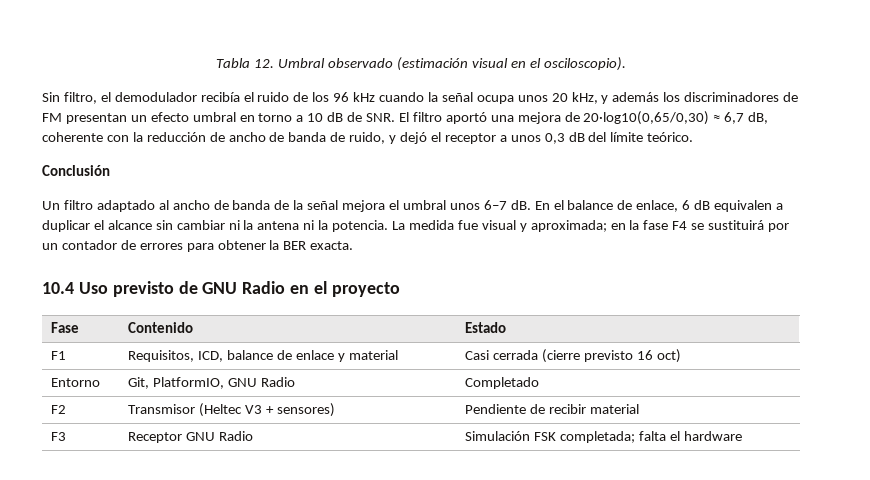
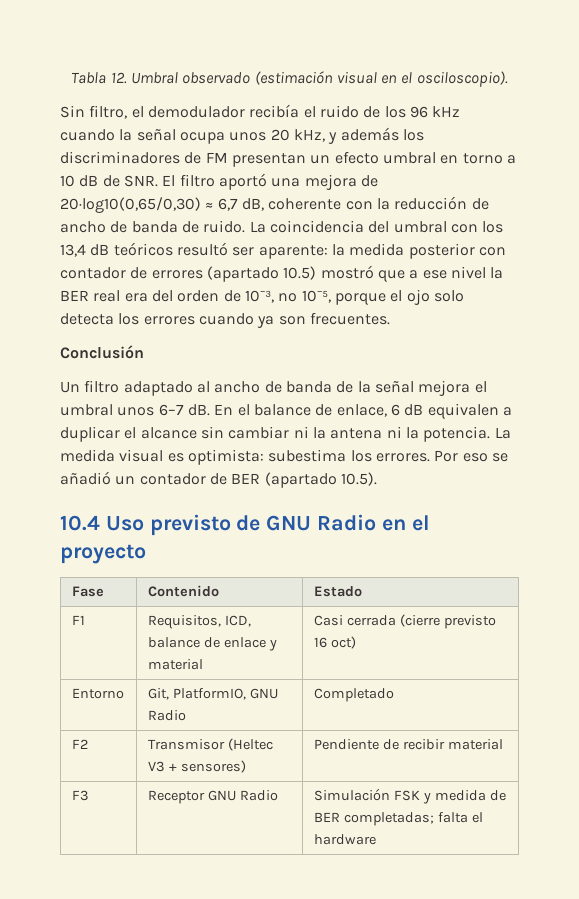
[349,132,694,144] ruido, y dejó el receptor a unos 0,3 dB del límite teórico. -> [203,220,504,233] [60,242,506,259] [60,265,504,282] [60,289,464,305] [60,312,390,328] ruido. La coincidencia del umbral con los 13,4 dB teóricos resultó ser aparente: la medida posterior con contador de errores (apartado 10.5) mostró que a ese nivel la BER real era del orden de 10⁻³, no 10⁻⁵, porque el ojo solo detecta los errores cuando ya son frecuentes.
[457,220,790,232] [42,240,354,252] fue visual y aproximada; en la fase F4 se sustituirá por un contador de errores para obtener la BER exacta. -> [119,449,508,465] [60,471,377,488] visual es optimista: subestima los errores. Por eso se añadió un contador de BER (apartado 10.5).
[560,431,636,443] completada; -> [422,790,506,804] [313,812,434,826] y medida de BER completadas;

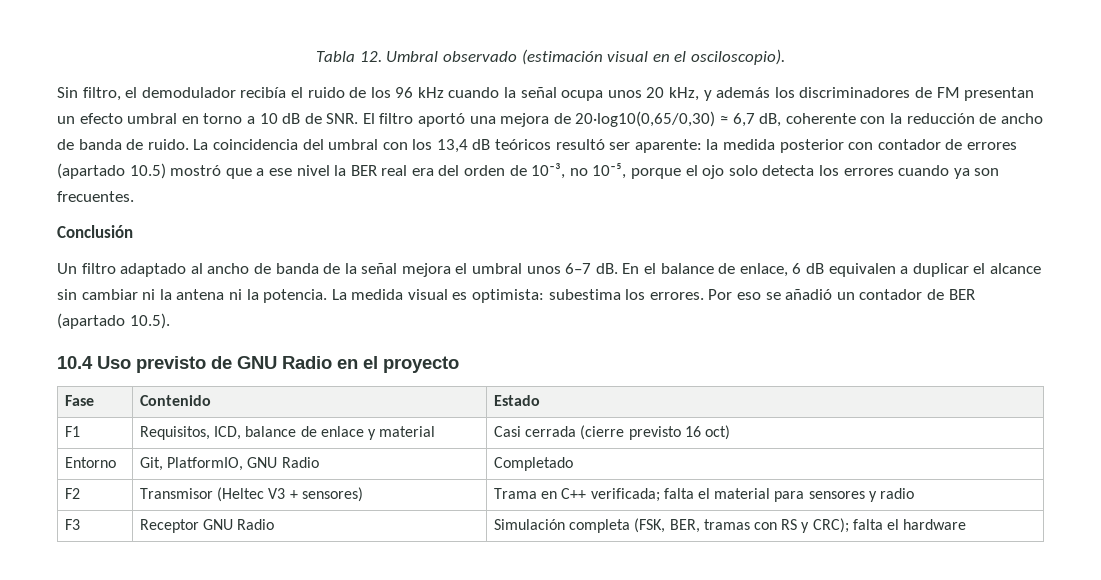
[313,739,503,750] Pendiente de recibir material -> [494,488,914,502] Trama en C++ verificada; falta el material para sensores y radio
[393,790,506,804] [313,812,434,826] FSK y medida de BER completadas; -> [569,518,849,533] completa (FSK, BER, tramas con RS y CRC);

